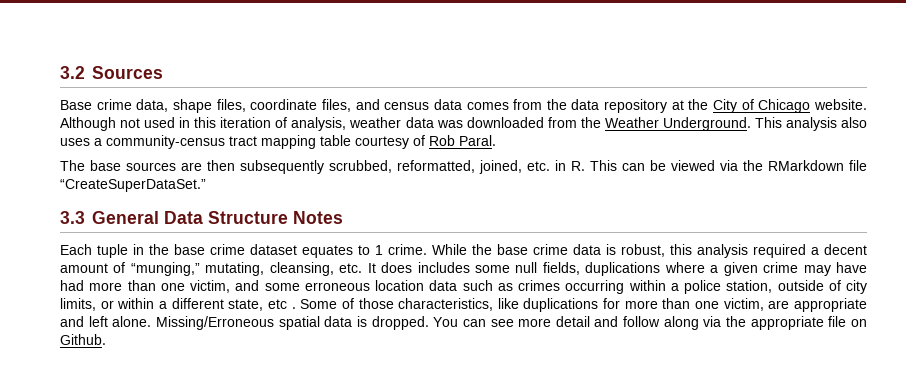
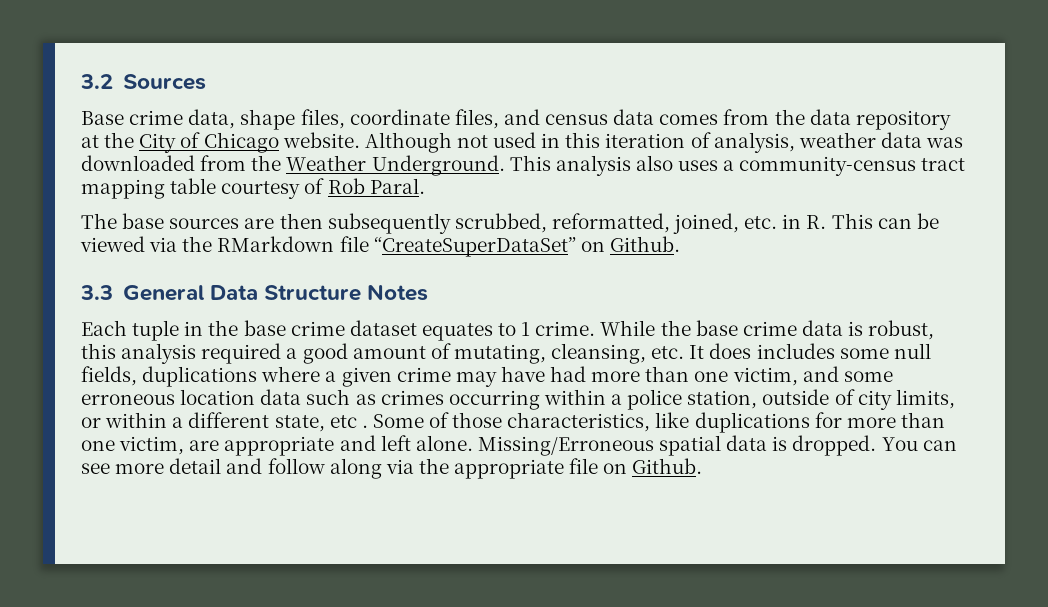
[60,179,206,192] “CreateSuperDataSet.” -> [373,236,680,257] “CreateSuperDataSet” on Github.
[824,244,867,255] decent -> [302,343,348,364] good
[130,262,200,276] “munging,” -> (451, 351) none

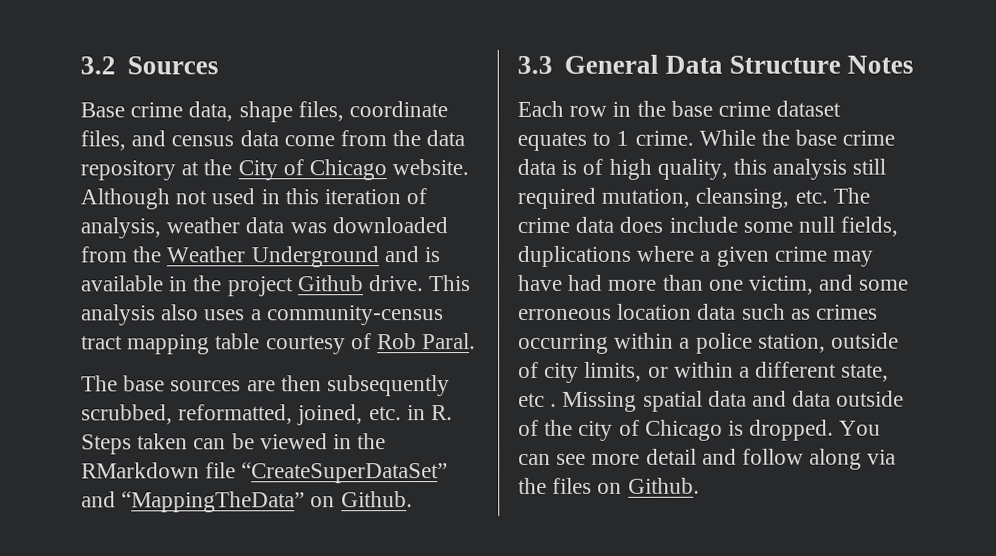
[659,114,719,125] comes -> [283,135,335,147] come
[371,155,505,176] Underground. -> [250,246,441,268] [80,275,425,297] Underground and is available in the project Github drive.
[831,213,873,229] This -> [81,433,189,455] Steps taken
[149,237,178,252] via -> [333,434,353,450] in
(576, 247) none -> [81,491,306,513] and “MappingTheData”
[132,320,180,341] tuple -> [569,105,608,117] row
[868,320,935,340] [81,343,835,364] robust, this analysis required a good amount of mutating, cleansing, etc. It does includes -> [582,158,887,180] [517,187,870,209] [517,216,738,233] of high quality, this analysis still required mutation, cleansing, etc. The crime data does include
[372,412,945,433] [81,435,768,456] Some of those characteristics, like duplications for more than one victim, are appropriate and left alone. Missing/Erroneous spatial data -> [562,390,905,412] [518,419,723,441] Missing spatial data and data outside of the city of Chicago
[454,458,599,479] appropriate file -> [552,477,593,494] files

